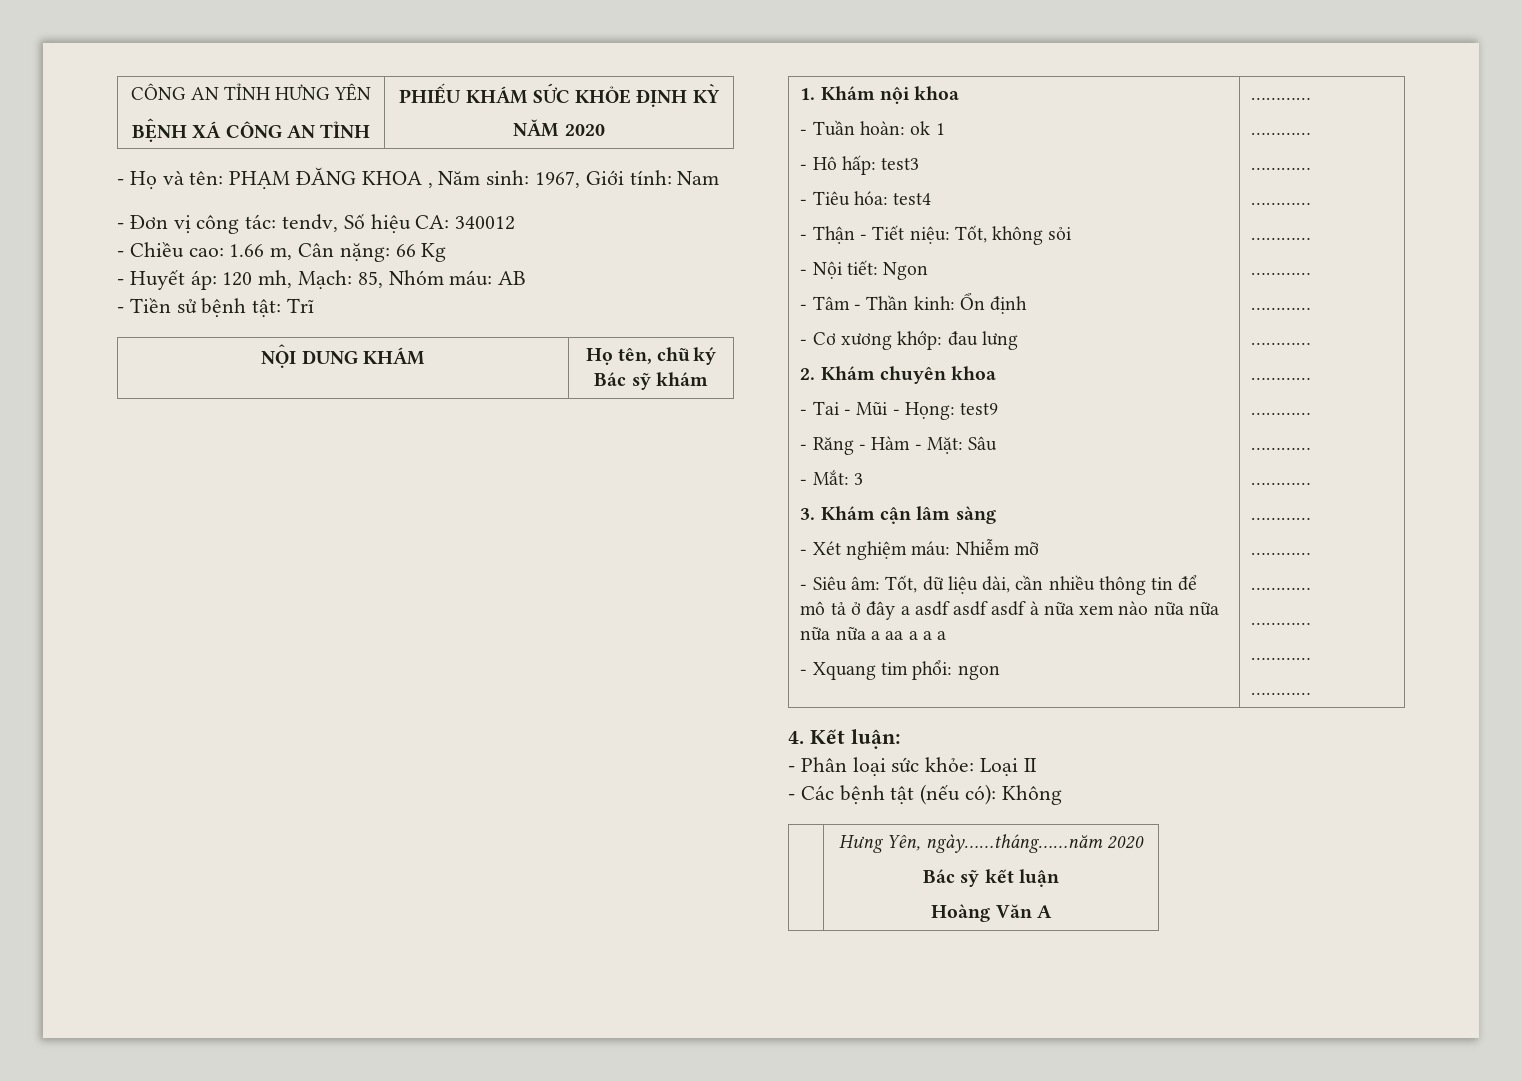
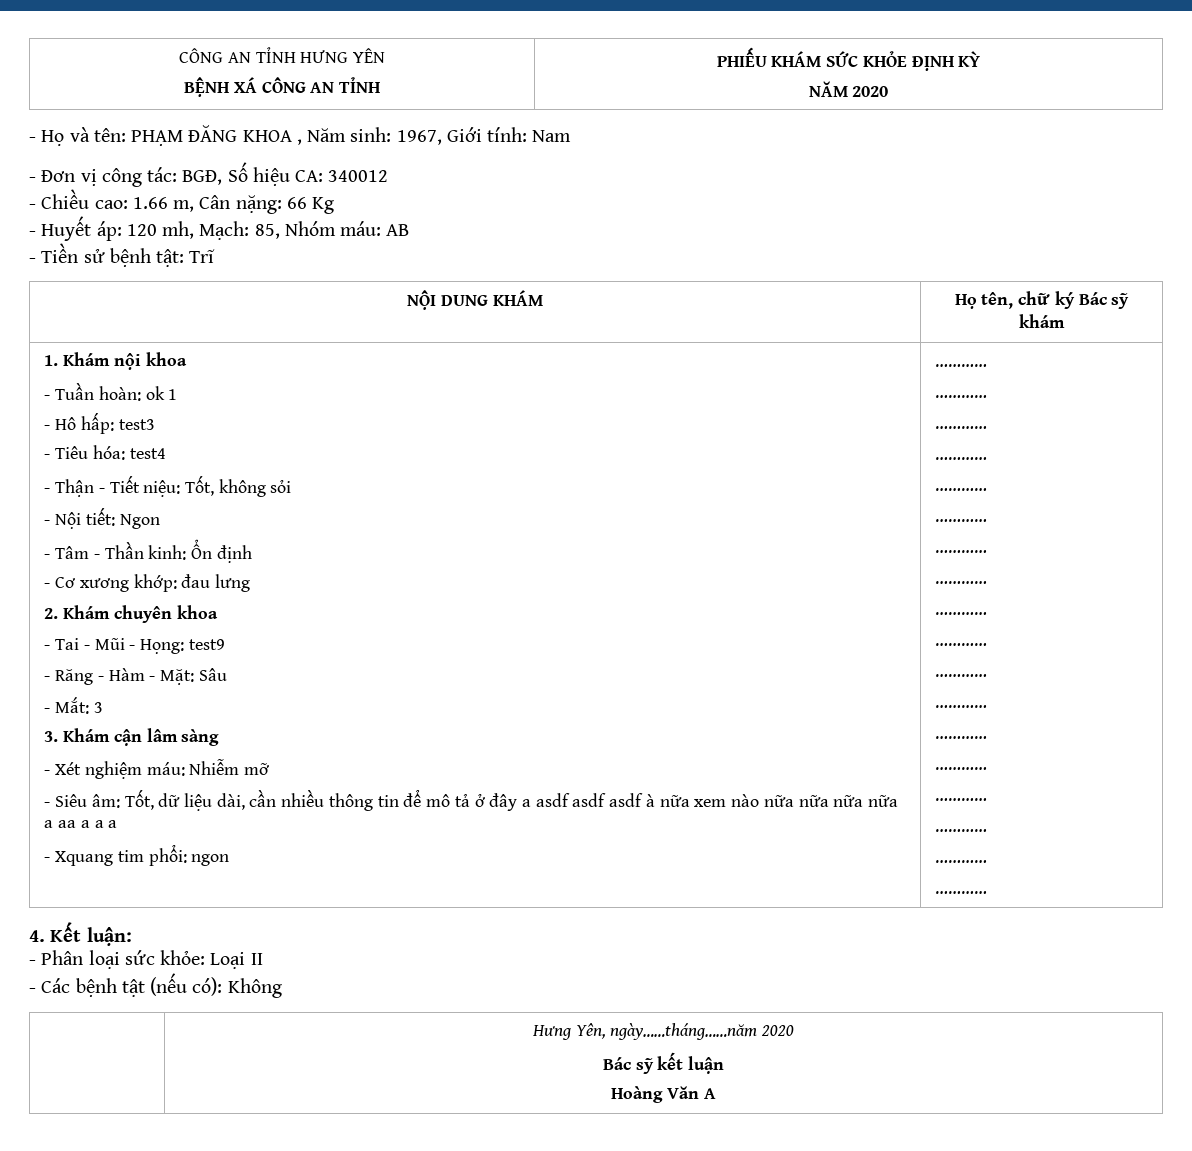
[282,214,339,232] tendv, -> [182,170,223,185] BGĐ,

